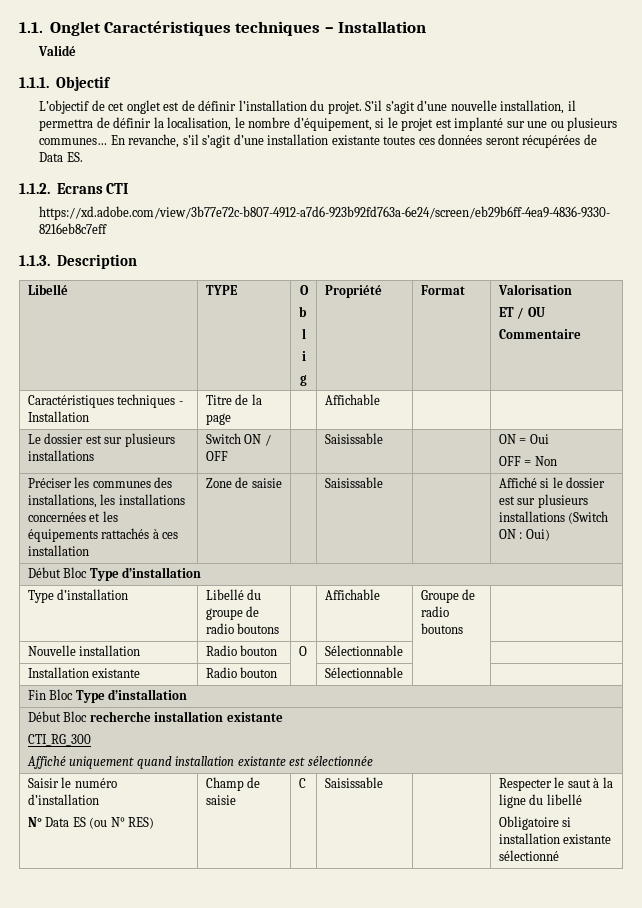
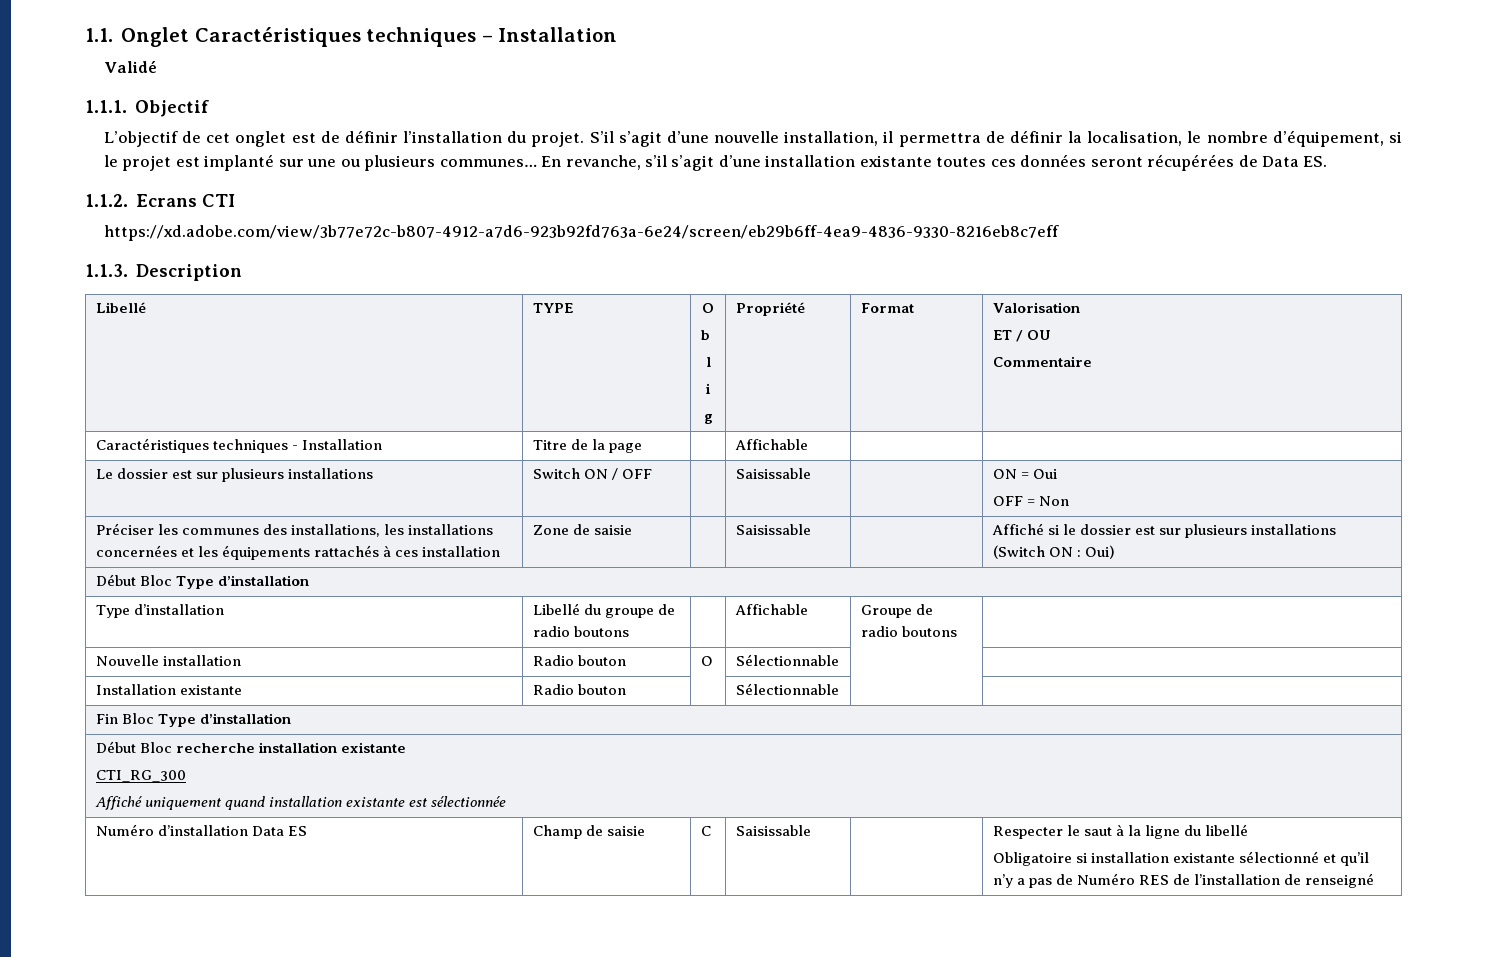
[27,777,117,788] [27,794,99,805] [27,817,42,827] Saisir le numéro d’installation // N° -> [95,824,248,836] Numéro d’installation
[89,817,155,829] (ou N° RES) -> (307, 831) none
(559, 855) none -> [1323,852,1370,866] [992,873,1375,888] et qu’il n’y a pas de Numéro RES de l’installation de renseigné

